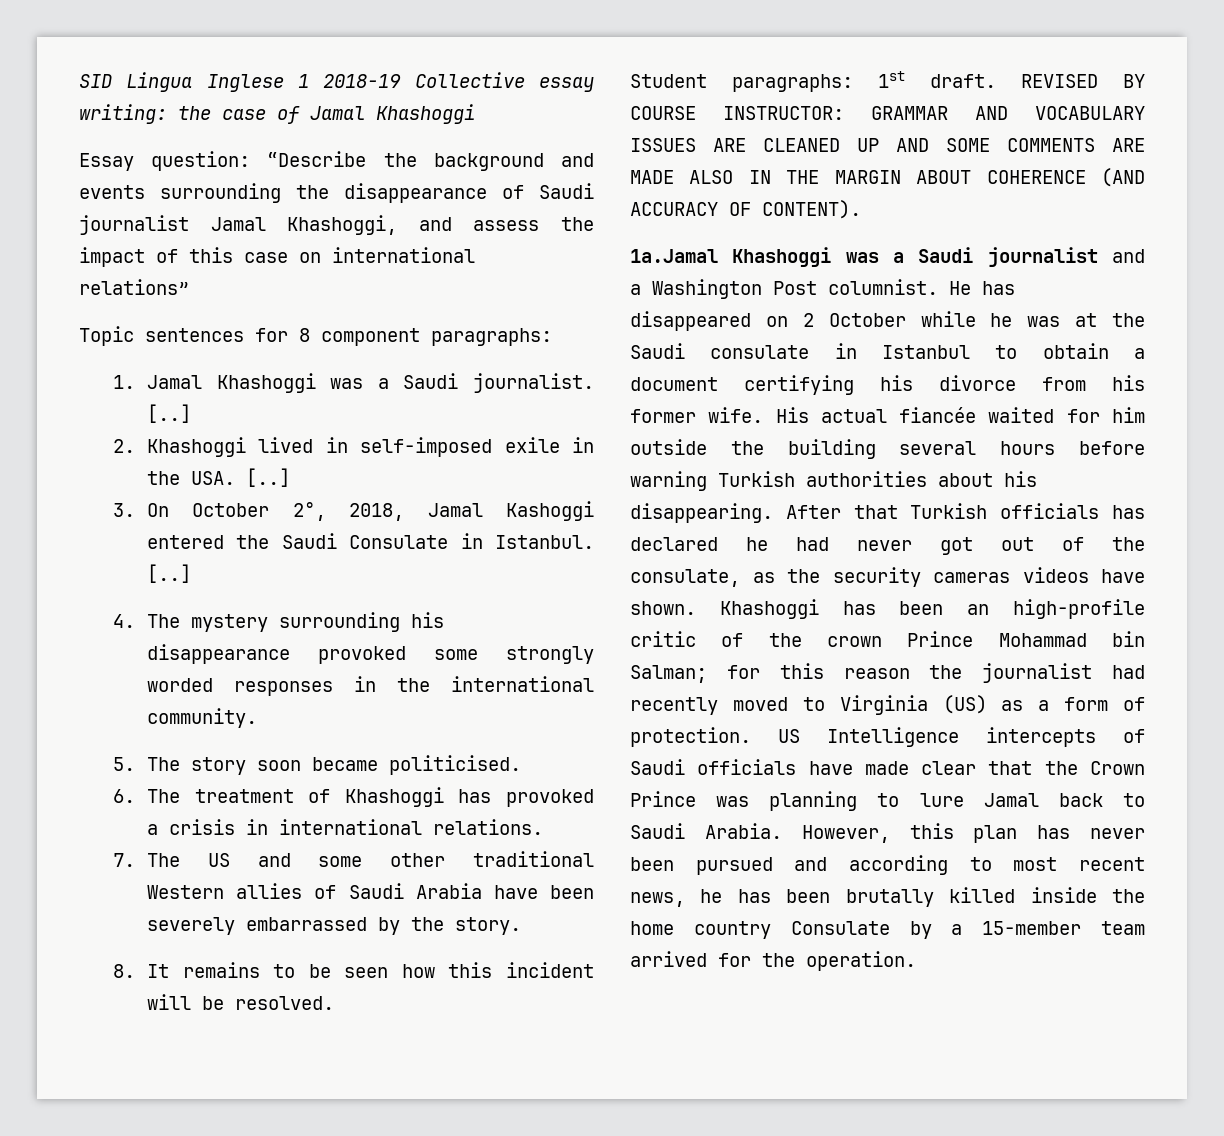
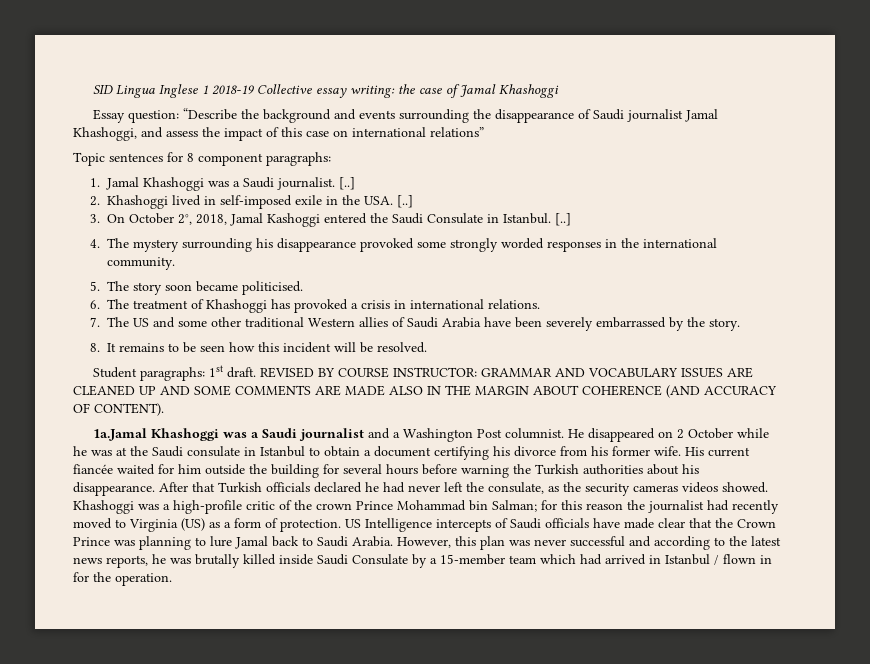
[982,281,1015,295] has -> (585, 433) none
[820,409,887,423] actual -> [708,447,750,457] current
(876, 449) none -> [323,464,339,474] for
(707, 481) none -> [513,464,531,474] the
[630,503,773,523] disappearing. -> [73,482,155,496] disappearance.
[1112,505,1145,519] has -> (310, 487) none
[940,537,1084,555] got out of -> [444,482,463,492] left
[1101,569,1145,583] [630,599,990,619] have shown. Khashoggi has been an -> [722,482,768,493] [73,500,170,514] showed. Khashoggi was a
[1037,825,1145,839] [630,855,1145,875] [630,887,1145,907] [630,921,771,939] has never been pursued and according to most recent news, he has been brutally killed inside the home country -> [509,536,781,550] [73,554,348,568] was never successful and according to the latest news reports, he was brutally killed inside Saudi
[630,951,707,967] arrived -> [540,554,772,565] which had arrived in Istanbul / flown in

